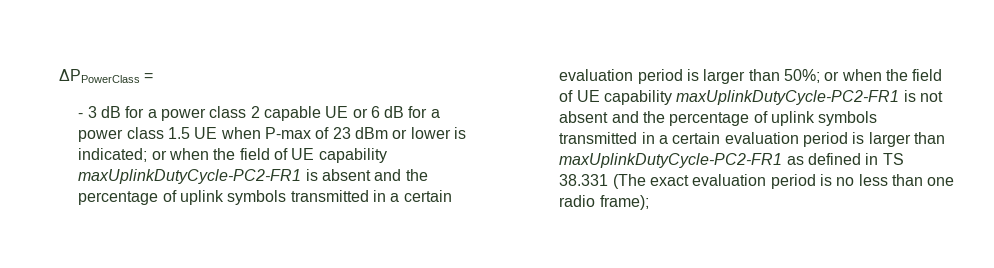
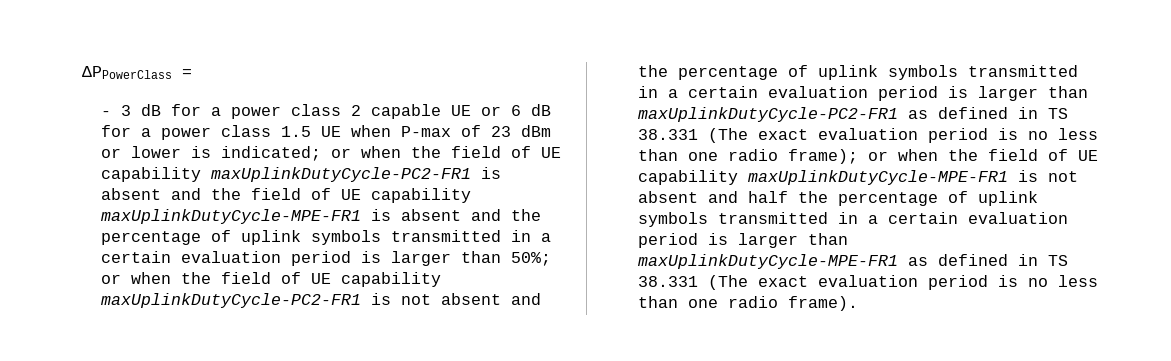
(428, 175) none -> [251,188,472,203] [101,209,542,224] field of UE capability maxUplinkDutyCycle-MPE-FR1 is absent and the
(649, 202) none -> [868,149,1099,161] [638,170,1079,185] [638,191,1039,206] [638,212,1069,227] [638,233,849,248] [638,254,1069,269] [638,275,1099,290] [638,296,859,311] or when the field of UE capability maxUplinkDutyCycle-MPE-FR1 is not absent and half the percentage of uplink symbols transmitted in a certain evaluation period is larger than maxUplinkDutyCycle-MPE-FR1 as defined in TS 38.331 (The exact evaluation period is no less than one radio frame).

